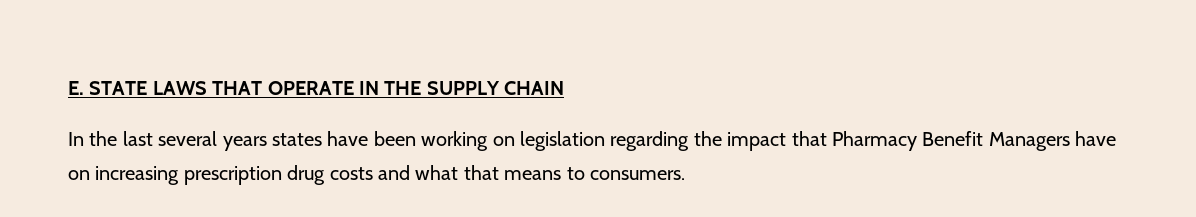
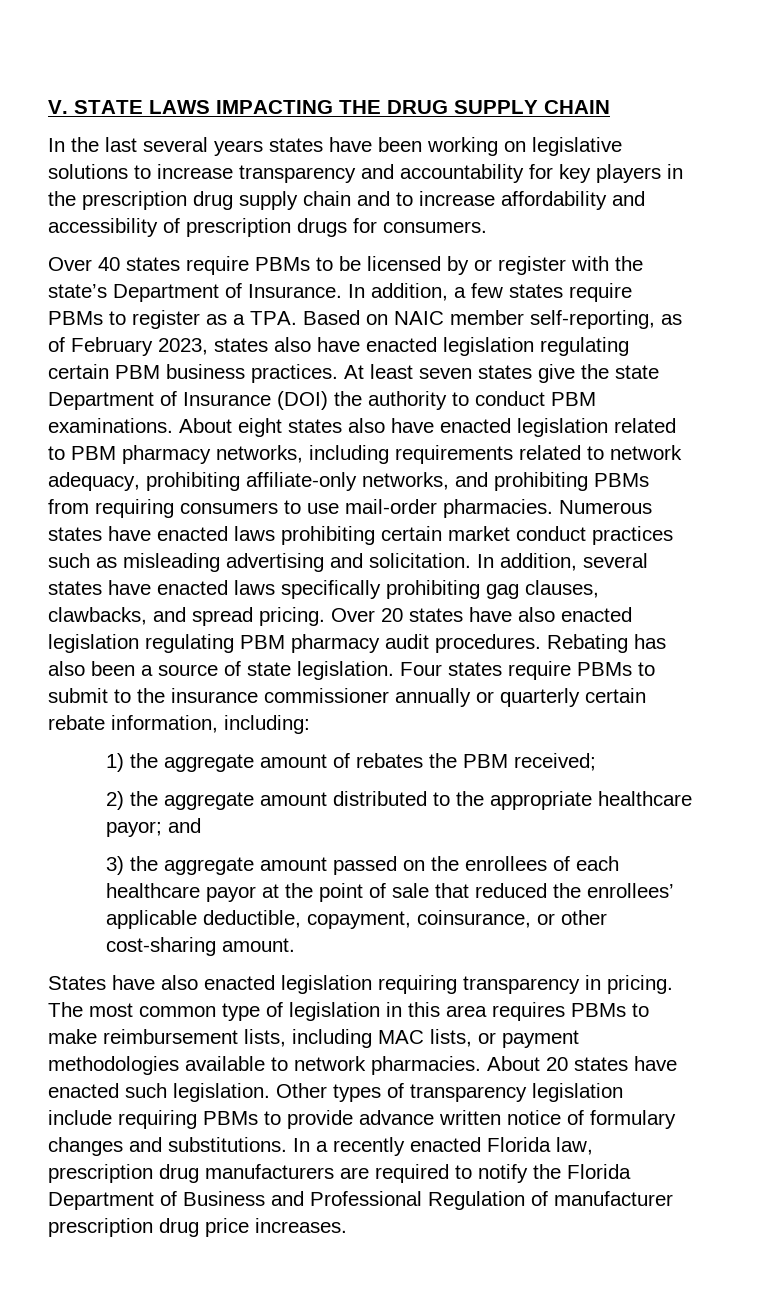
[68,81,84,95] E. -> [48,100,68,114] V.
[212,81,422,95] THAT OPERATE IN THE -> [216,100,448,114] IMPACTING THE DRUG
[519,131,1117,151] [68,165,685,185] legislation regarding the impact that Pharmacy Benefit Managers have on increasing prescription drug costs and what that means to consumers. -> [532,137,622,156] [48,164,683,183] [48,191,645,210] [48,218,487,237] [48,256,643,275] [48,283,632,302] [48,310,682,329] [48,337,629,356] [48,364,659,383] [48,391,596,410] [48,418,676,437] [48,445,682,464] [48,472,649,491] [48,499,652,518] [48,526,673,545] [48,553,648,572] [48,580,599,599] [48,607,632,626] [48,634,666,653] [48,661,655,680] [48,688,646,707] [48,715,310,734] [105,753,596,772] [105,791,692,810] [105,818,201,837] [105,856,619,875] [105,883,674,902] [105,910,607,929] [105,937,295,956] [48,975,673,994] [48,1002,649,1021] [48,1029,579,1048] [48,1056,677,1075] [48,1083,623,1102] [48,1110,676,1129] [48,1137,593,1156] [48,1164,631,1183] [48,1191,673,1210] [48,1218,347,1237] legislative solutions to increase transparency and accountability for key players in the prescription drug supply chain and to increase affordability and accessibility of prescription drugs for consumers. // Over 40 states require PBMs to be licensed by or register with the state’s Department of Insurance. In addition, a few states require PBMs to register as a TPA. Based on NAIC member self-reporting, as of February 2023, states also have enacted legislation regulating certain PBM business practices. At least seven states give the state Department of Insurance (DOI) the authority to conduct PBM examinations. About eight states also have enacted legislation related to PBM pharmacy networks, including requirements related to network adequacy, prohibiting affiliate-only networks, and prohibiting PBMs from requiring consumers to use mail-order pharmacies. Numerous states have enacted laws prohibiting certain market conduct practices such as misleading advertising and solicitation. In addition, several states have enacted laws specifically prohibiting gag clauses, clawbacks, and spread pricing. Over 20 states have also enacted legislation regulating PBM pharmacy audit procedures. Rebating has also been a source of state legislation. Four states require PBMs to submit to the insurance commissioner annually or quarterly certain rebate information, including: // 1) the aggregate amount of rebates the PBM received; // 2) the aggregate amount distributed to the appropriate healthcare payor; and // 3) the aggregate amount passed on the enrollees of each healthcare payor at the point of sale that reduced the enrollees’ applicable deductible, copayment, coinsurance, or other cost-sharing amount. // States have also enacted legislation requiring transparency in pricing. The most common type of legislation in this area requires PBMs to make reimbursement lists, including MAC lists, or payment methodologies available to network pharmacies. About 20 states have enacted such legislation. Other types of transparency legislation include requiring PBMs to provide advance written notice of formulary changes and substitutions. In a recently enacted Florida law, prescription drug manufacturers are required to notify the Florida Department of Business and Professional Regulation of manufacturer prescription drug price increases.

